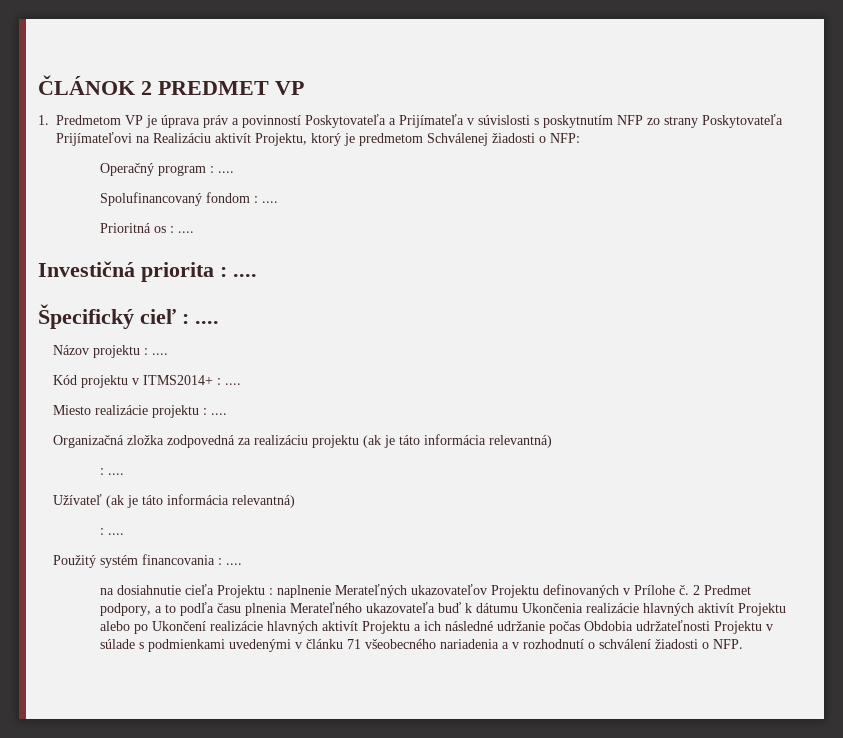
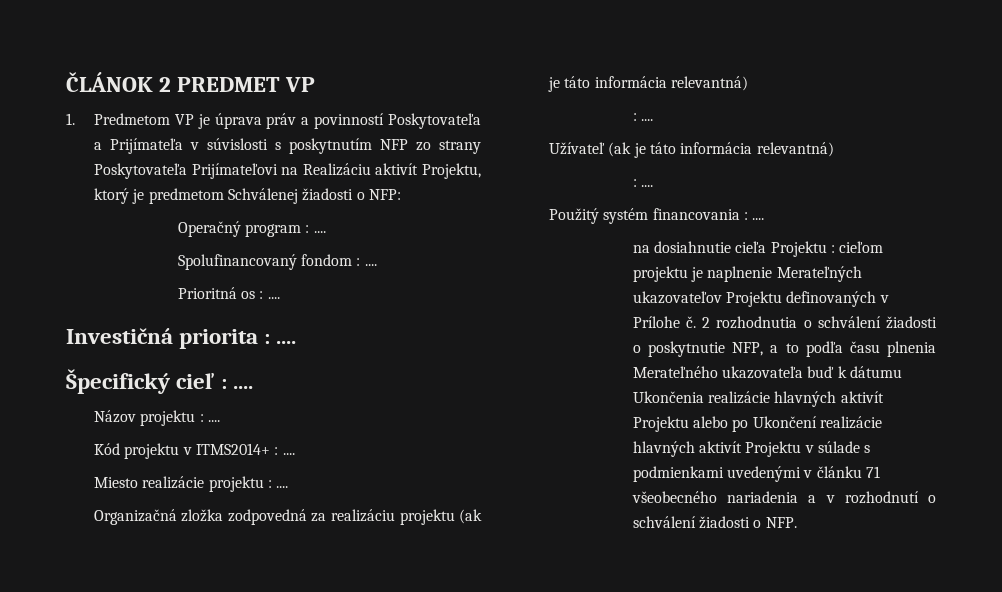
(273, 591) none -> [839,241,884,253] [632,266,704,282] cieľom projektu je
[703,585,751,595] [99,603,151,616] Predmet podpory, -> [716,316,937,329] [632,341,764,357] rozhodnutia o schválení žiadosti o poskytnutie NFP,
[413,620,762,634] a ich následné udržanie počas Obdobia udržateľnosti Projektu -> (802, 449) none

